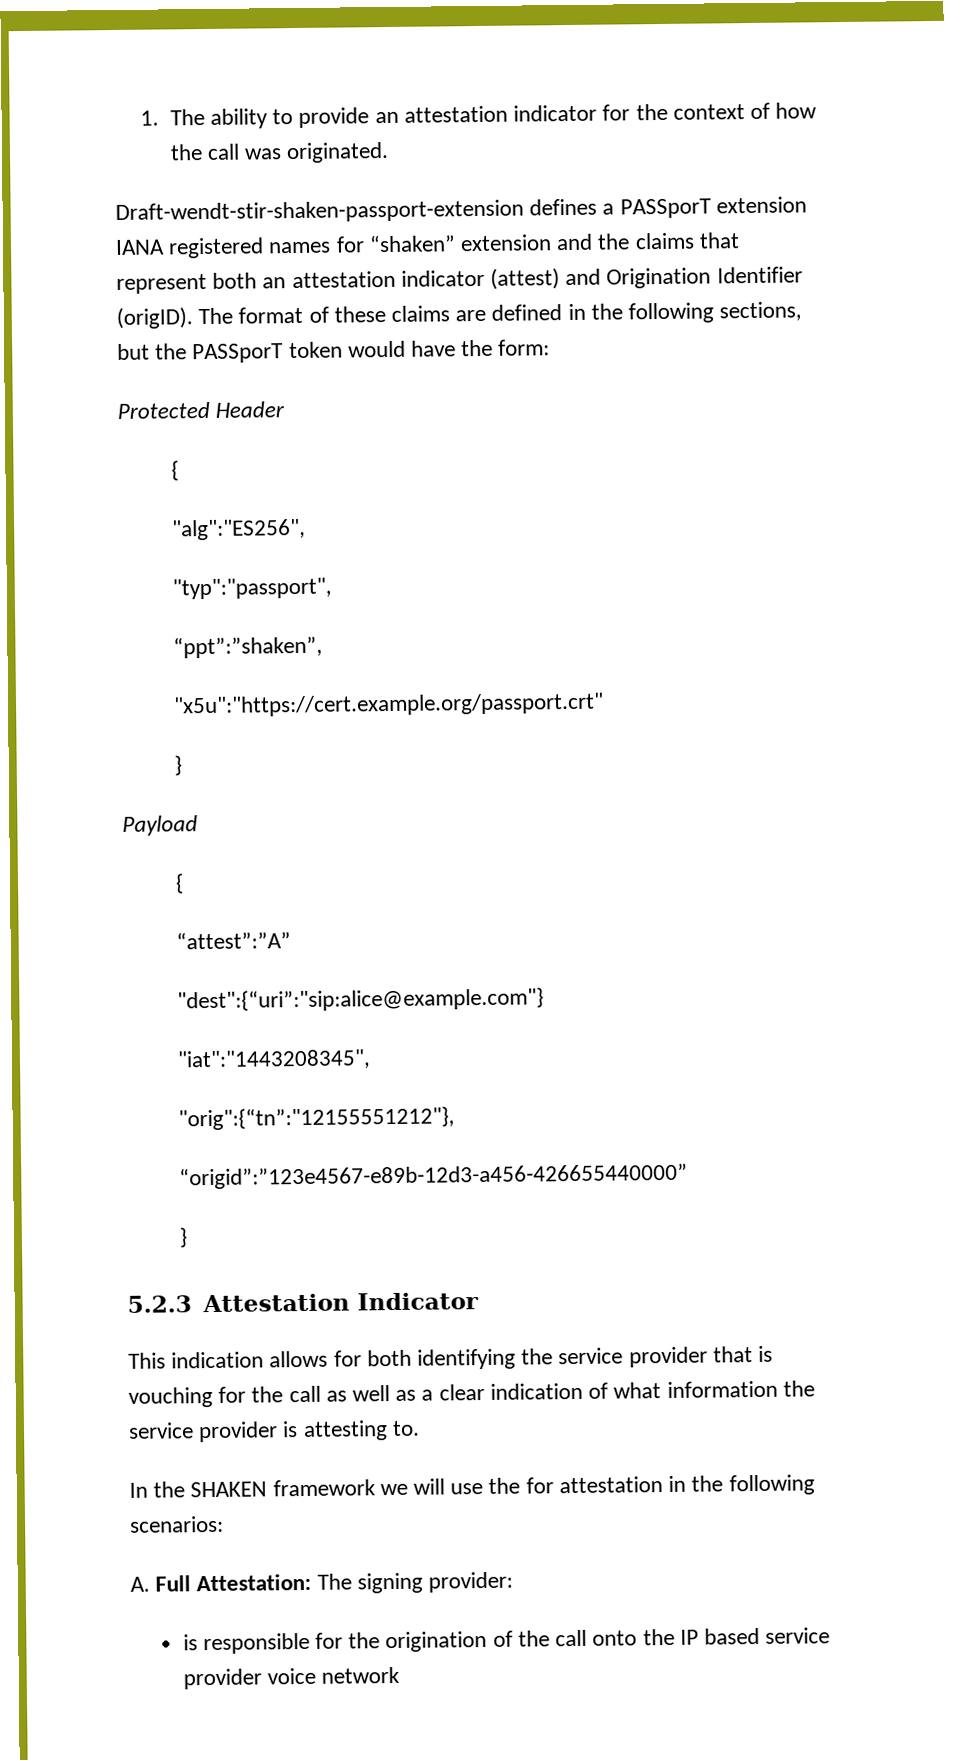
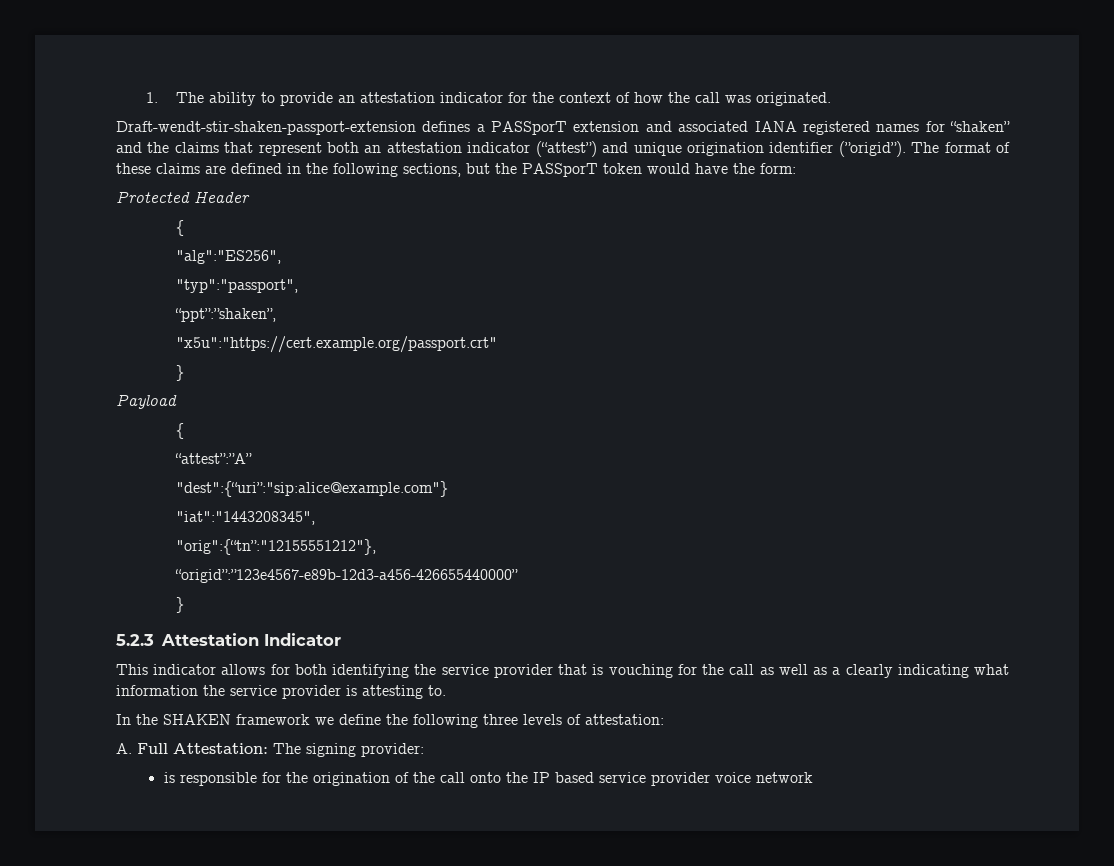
(807, 205) none -> [645,121,749,132] and associated
[460,234,553,252] extension -> (1011, 126) none
[490,266,803,290] [116,307,193,329] (attest) and Origination Identifier (origID). -> [535,141,906,157] (“attest”) and unique origination identifier (”origid”).
[171,1351,265,1369] indication -> [153,664,217,675] indicator
[438,1382,609,1401] clear indication of -> [845,664,969,678] clearly indicating
[413,1474,815,1496] [129,1515,224,1533] will use the for attestation in the following scenarios: -> [339,714,664,728] define the following three levels of attestation:

